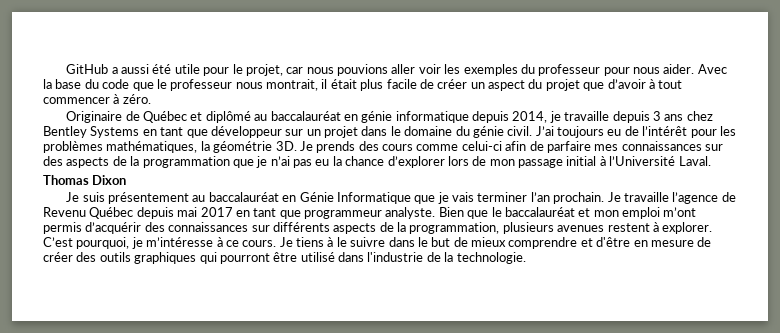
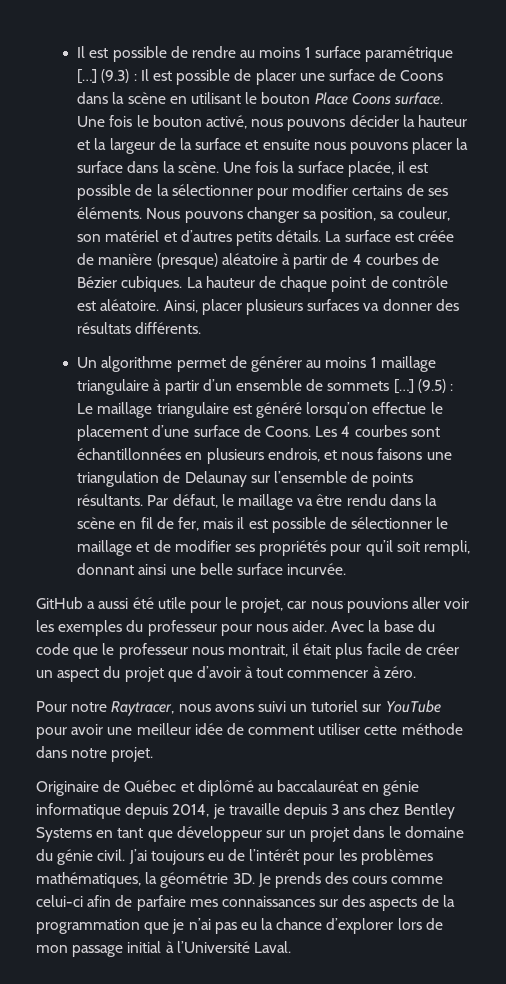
(66, 69) none -> [77,46,453,62] [77,69,444,85] [77,92,443,105] [77,115,467,131] [77,138,469,154] [77,161,429,177] [77,184,448,200] [77,207,450,223] [77,230,454,246] [77,253,439,269] [77,276,448,292] [77,299,459,315] [77,322,202,334] [77,356,436,372] [77,379,453,395] [77,402,443,418] [77,425,440,441] [77,448,452,464] [77,471,414,487] [77,494,437,510] [77,517,449,533] [77,540,470,556] [77,563,347,575] Il est possible de rendre au moins 1 surface paramétrique […] (9.3) : Il est possible de placer une surface de Coons dans la scène en utilisant le bouton Place Coons surface. Une fois le bouton activé, nous pouvons décider la hauteur et la largeur de la surface et ensuite nous pouvons placer la surface dans la scène. Une fois la surface placée, il est possible de la sélectionner pour modifier certains de ses éléments. Nous pouvons changer sa position, sa couleur, son matériel et d’autres petits détails. La surface est créée de manière (presque) aléatoire à partir de 4 courbes de Bézier cubiques. La hauteur de chaque point de contrôle est aléatoire. Ainsi, placer plusieurs surfaces va donner des résultats différents. // Un algorithme permet de générer au moins 1 maillage triangulaire à partir d’un ensemble de sommets […] (9.5) : Le maillage triangulaire est généré lorsqu’on effectue le placement d’une surface de Coons. Les 4 courbes sont échantillonnées en plusieurs endrois, et nous faisons une triangulation de Delaunay sur l’ensemble de points résultants. Par défaut, le maillage va être rendu dans la scène en fil de fer, mais il est possible de sélectionner le maillage et de modifier ses propriétés pour qu’il soit rempli, donnant ainsi une belle surface incurvée. //
(151, 99) none -> [36,700,441,716] [36,723,463,739] [36,746,154,762] // Pour notre Raytracer, nous avons suivi un tutoriel sur YouTube pour avoir une meilleur idée de comment utiliser cette méthode dans notre projet.
[43,175,127,185] [66,192,736,204] [43,207,697,219] [43,222,713,234] [43,237,712,249] [43,252,526,264] // Thomas Dixon // Je suis présentement au baccalauréat en Génie Informatique que je vais terminer l’an prochain. Je travaille l’agence de Revenu Québec depuis mai 2017 en tant que programmeur analyste. Bien que le baccalauréat et mon emploi m’ont permis d’acquérir des connaissances sur différents aspects de la programmation, plusieurs avenues restent à explorer. C’est pourquoi, je m’intéresse à ce cours. Je tiens à le suivre dans le but de mieux comprendre et d'être en mesure de créer des outils graphiques qui pourront être utilisé dans l'industrie de la technologie. -> (291, 947) none

